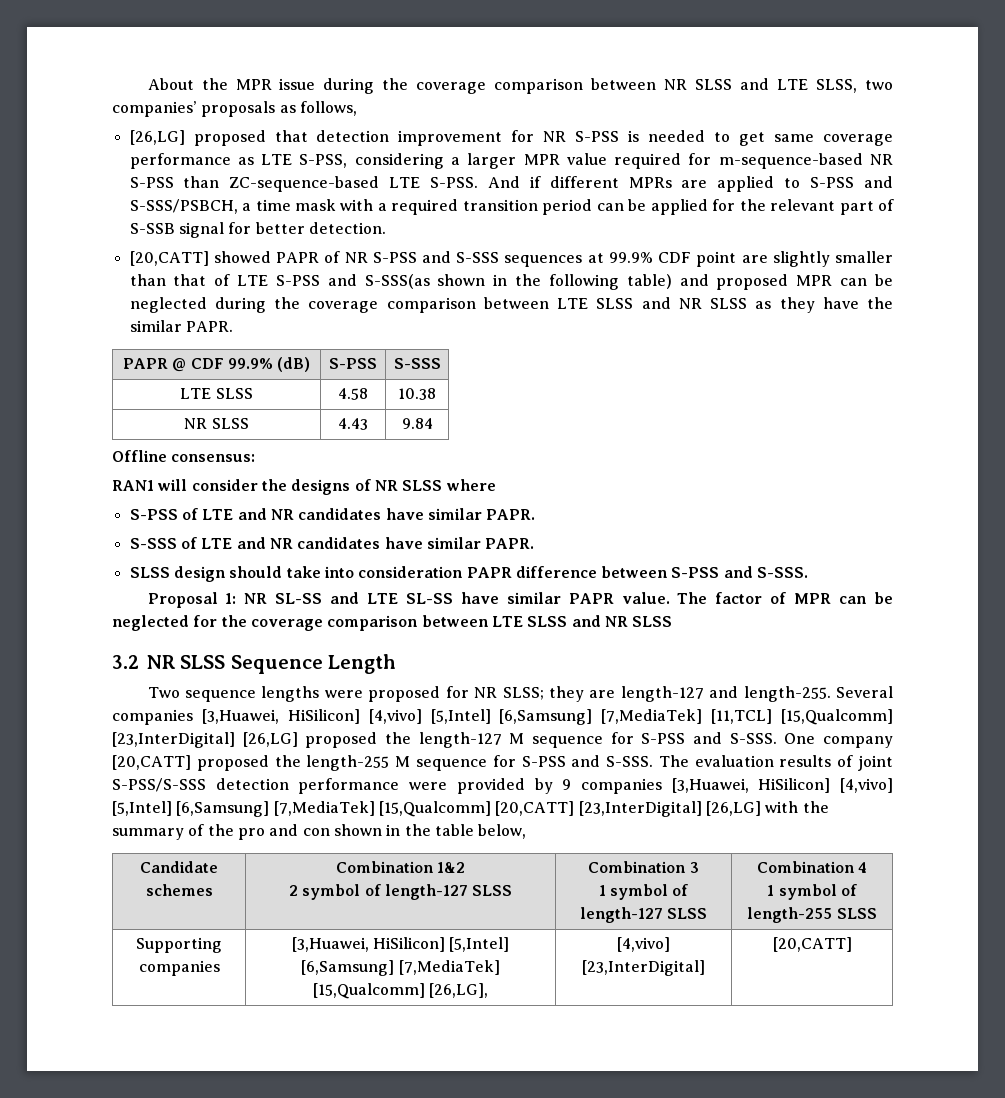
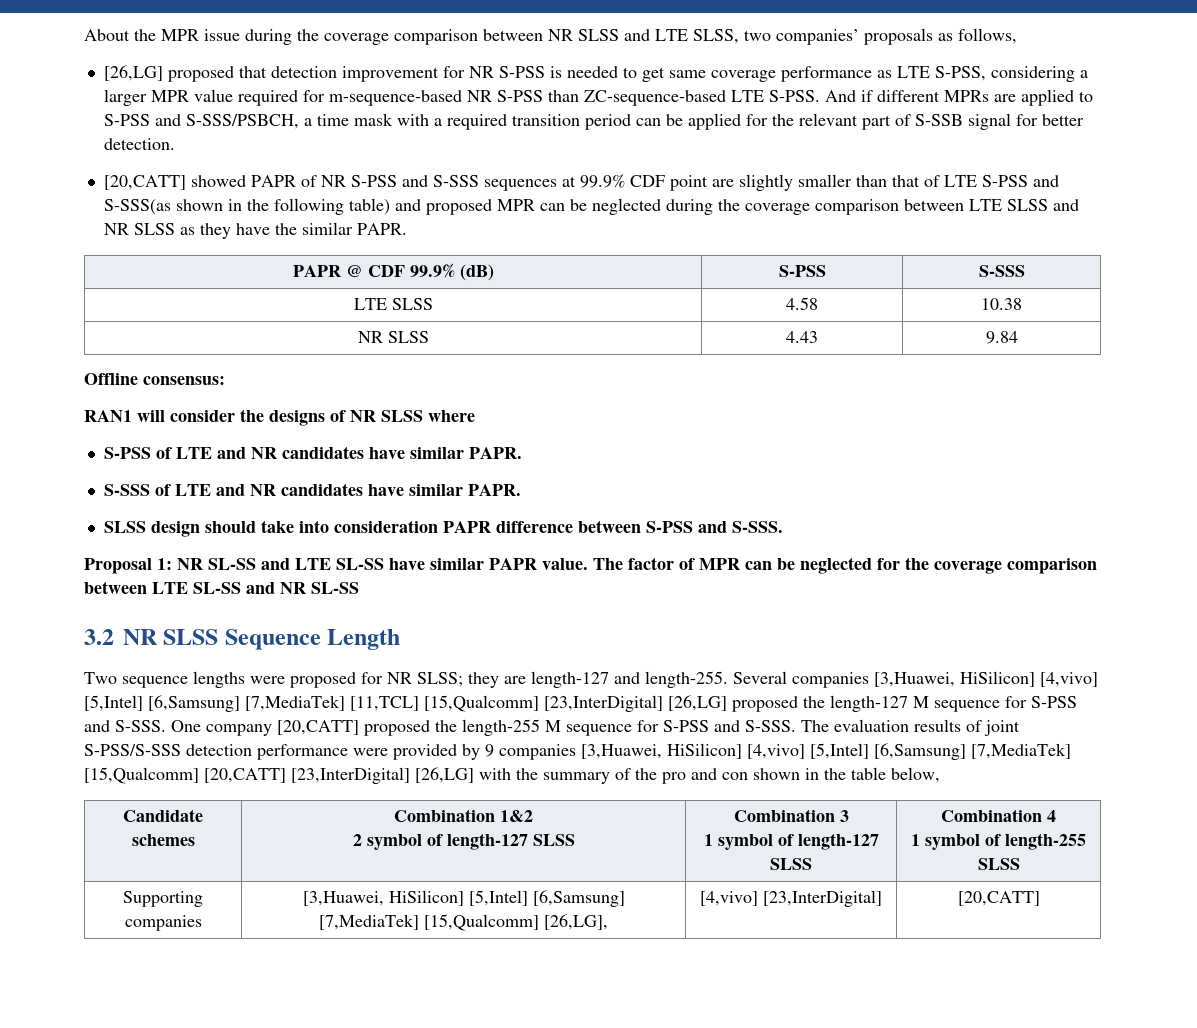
[527,615,673,627] SLSS and NR SLSS -> [193,582,359,594] SL-SS and NR SL-SS

